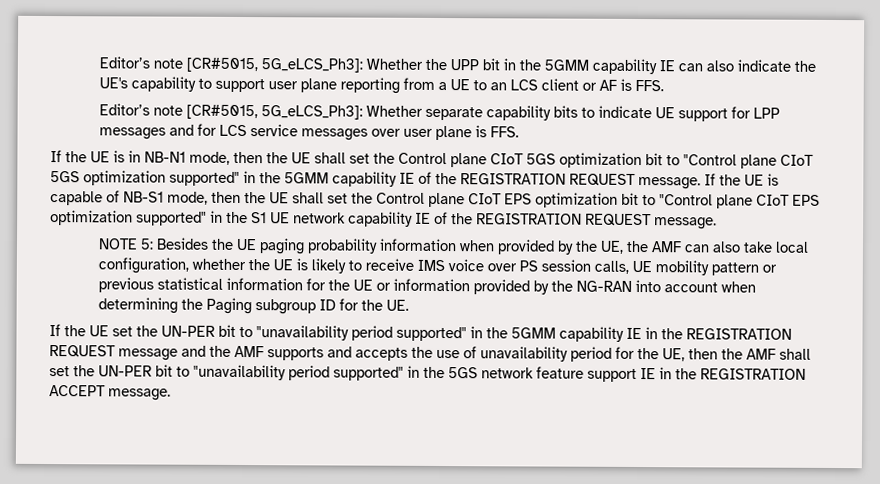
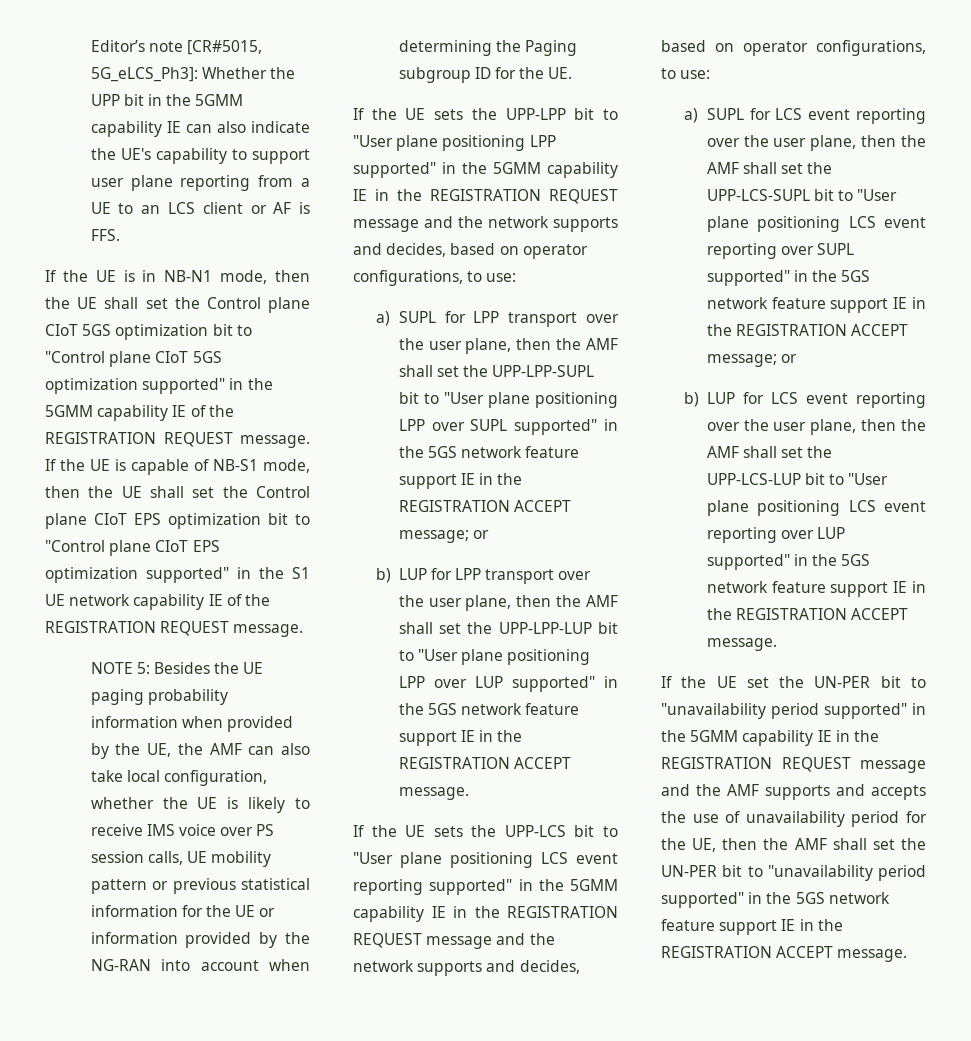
[99,103,781,122] [99,123,520,141] // Editor’s note [CR#5015, 5G_eLCS_Ph3]: Whether separate capability bits to indicate UE support for LPP messages and for LCS service messages over user plane is FFS. -> (120, 235) none
(410, 305) none -> [353,108,618,120] [353,135,556,151] [353,162,618,178] [353,189,618,204] [353,216,618,232] [353,243,588,259] [353,270,517,286] [375,311,619,327] [398,338,618,354] [398,365,595,377] [398,392,618,408] [398,419,618,435] [398,446,580,458] [398,473,523,489] [398,500,571,512] [398,530,489,543] [375,568,592,584] [398,595,618,611] [398,622,618,634] [398,649,591,665] [398,676,618,692] [398,703,580,715] [398,730,523,746] [398,757,571,769] [398,787,469,800] [353,825,618,837] [353,852,618,868] [353,879,618,895] [353,906,618,922] [353,933,555,949] [353,960,580,976] [661,40,926,56] [661,68,711,79] [683,108,926,124] [706,135,926,151] [706,162,833,174] [706,189,898,201] [706,216,926,232] [706,243,855,259] [706,270,871,286] [706,297,926,313] [706,324,909,336] [706,354,797,367] [683,392,926,408] [706,419,926,435] [706,446,833,458] [706,473,889,485] [706,500,926,516] [706,527,846,543] [706,554,871,570] [706,581,926,597] [706,608,909,620] [706,638,777,651] // If the UE sets the UPP-LPP bit to "User plane positioning LPP supported" in the 5GMM capability IE in the REGISTRATION REQUEST message and the network supports and decides, based on operator configurations, to use: // a) SUPL for LPP transport over the user plane, then the AMF shall set the UPP-LPP-SUPL bit to "User plane positioning LPP over SUPL supported" in the 5GS network feature support IE in the REGISTRATION ACCEPT message; or // b) LUP for LPP transport over the user plane, then the AMF shall set the UPP-LPP-LUP bit to "User plane positioning LPP over LUP supported" in the 5GS network feature support IE in the REGISTRATION ACCEPT message. // If the UE sets the UPP-LCS bit to "User plane positioning LCS event reporting supported" in the 5GMM capability IE in the REGISTRATION REQUEST message and the network supports and decides, based on operator configurations, to use: // a) SUPL for LCS event reporting over the user plane, then the AMF shall set the UPP-LCS-SUPL bit to "User plane positioning LCS event reporting over SUPL supported" in the 5GS network feature support IE in the REGISTRATION ACCEPT message; or // b) LUP for LCS event reporting over the user plane, then the AMF shall set the UPP-LCS-LUP bit to "User plane positioning LCS event reporting over LUP supported" in the 5GS network feature support IE in the REGISTRATION ACCEPT message.

